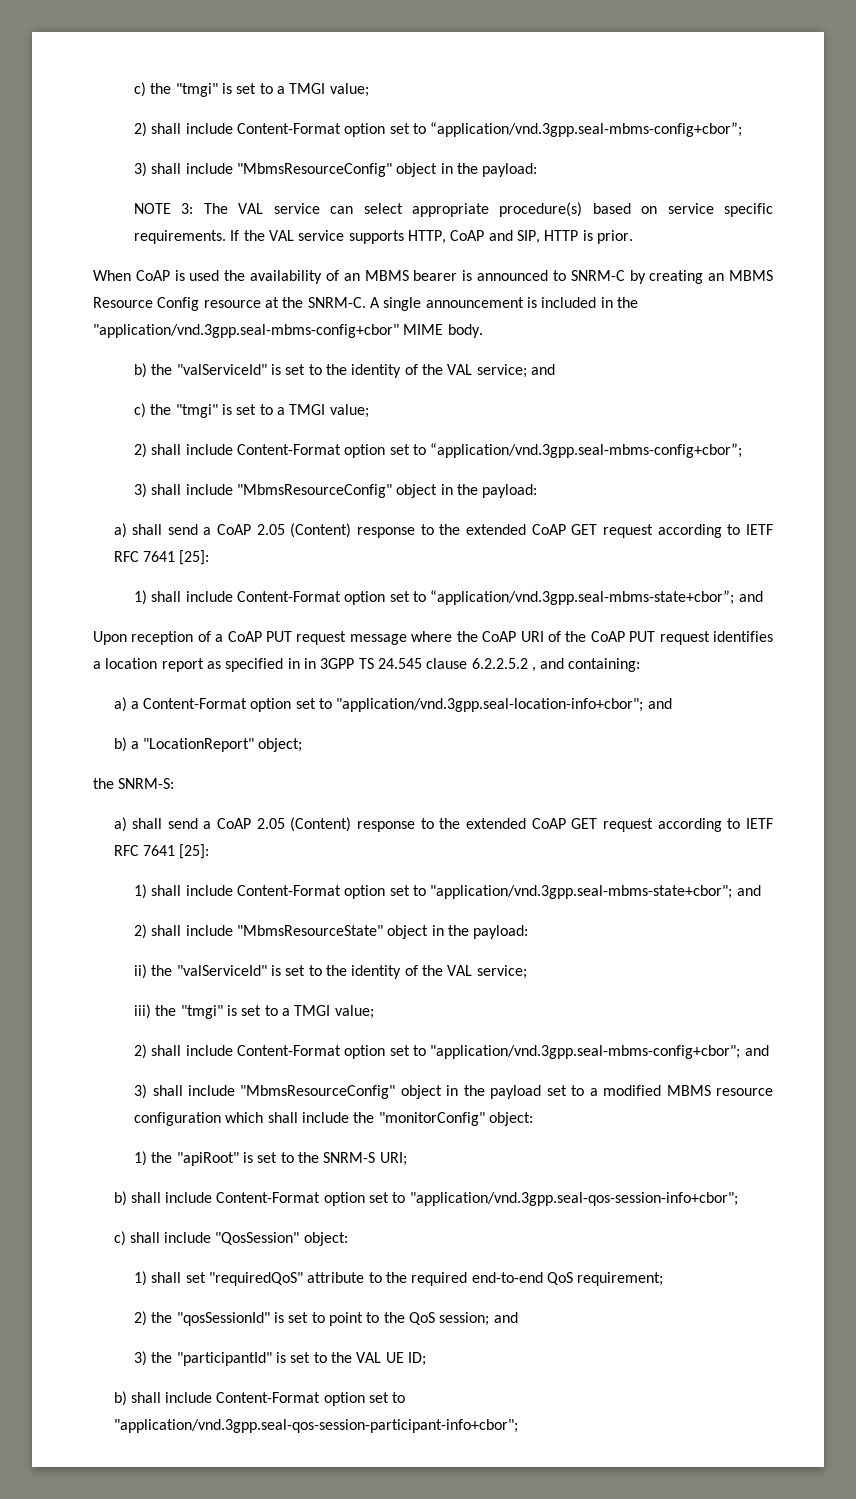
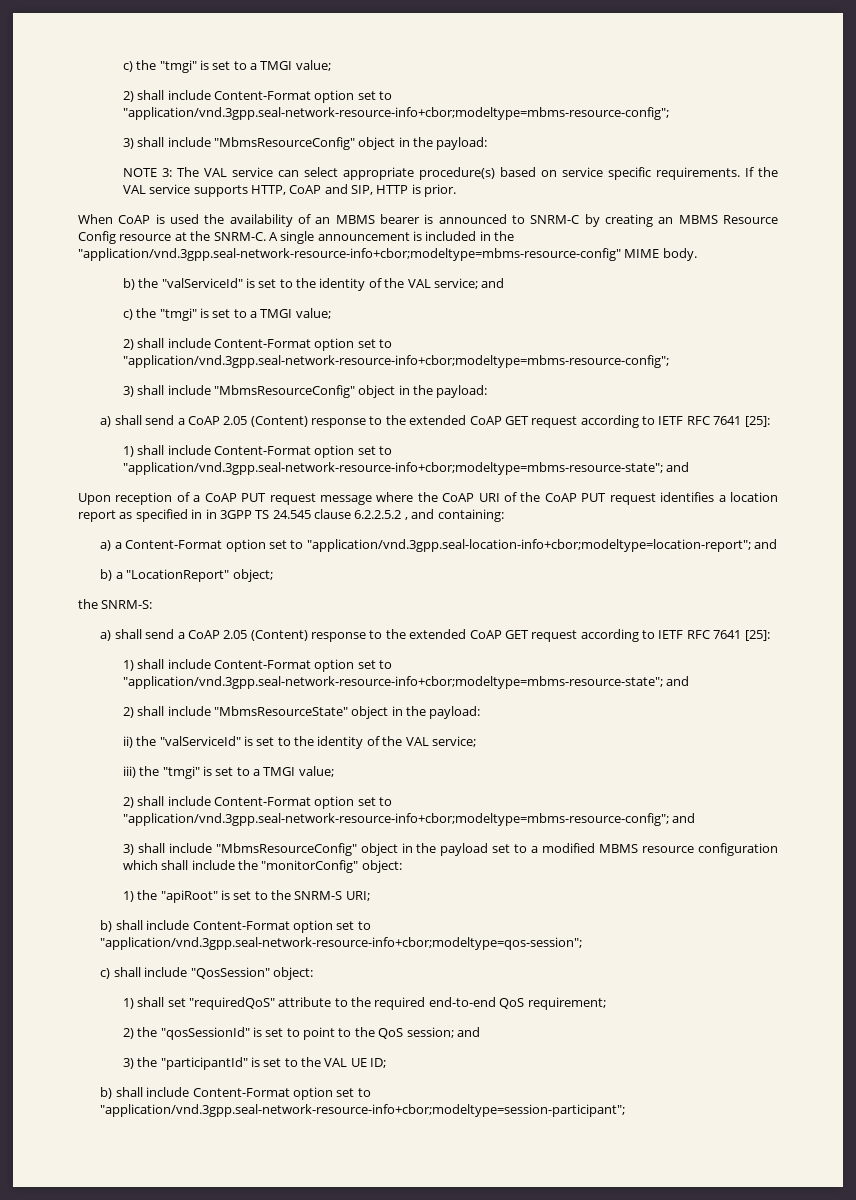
[430,122,743,137] “application/vnd.3gpp.seal-mbms-config+cbor”; -> [122,107,669,120] "application/vnd.3gpp.seal-network-resource-info+cbor;modeltype=mbms-resource-config";
[93,324,399,338] "application/vnd.3gpp.seal-mbms-config+cbor" -> [78,248,621,261] "application/vnd.3gpp.seal-network-resource-info+cbor;modeltype=mbms-resource-config"
[430,443,743,458] “application/vnd.3gpp.seal-mbms-config+cbor”; -> [122,355,669,368] "application/vnd.3gpp.seal-network-resource-info+cbor;modeltype=mbms-resource-config";
[430,590,735,605] “application/vnd.3gpp.seal-mbms-state+cbor”; -> [122,462,663,475] "application/vnd.3gpp.seal-network-resource-info+cbor;modeltype=mbms-resource-state";
[336,698,644,712] "application/vnd.3gpp.seal-location-info+cbor"; -> [306,539,751,552] "application/vnd.3gpp.seal-location-info+cbor;modeltype=location-report";
[430,885,733,899] "application/vnd.3gpp.seal-mbms-state+cbor"; -> [122,676,663,689] "application/vnd.3gpp.seal-network-resource-info+cbor;modeltype=mbms-resource-state";
[430,1045,741,1059] "application/vnd.3gpp.seal-mbms-config+cbor"; -> [122,813,669,826] "application/vnd.3gpp.seal-network-resource-info+cbor;modeltype=mbms-resource-config";
[409,1192,738,1206] "application/vnd.3gpp.seal-qos-session-info+cbor"; -> [100,937,583,950] "application/vnd.3gpp.seal-network-resource-info+cbor;modeltype=qos-session";
[113,1419,518,1433] "application/vnd.3gpp.seal-qos-session-participant-info+cbor"; -> [100,1104,626,1117] "application/vnd.3gpp.seal-network-resource-info+cbor;modeltype=session-participant";

